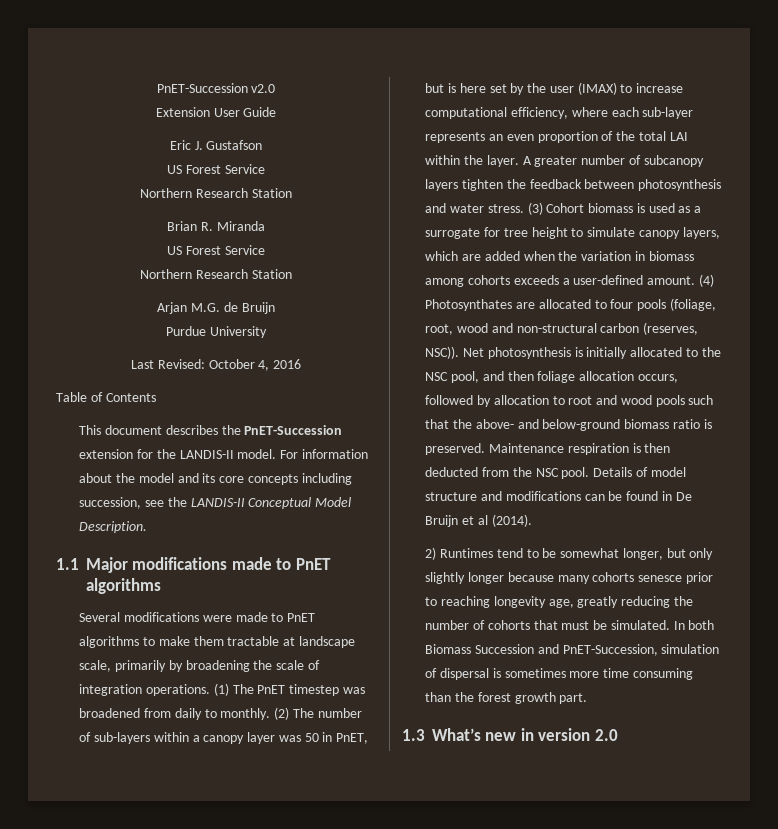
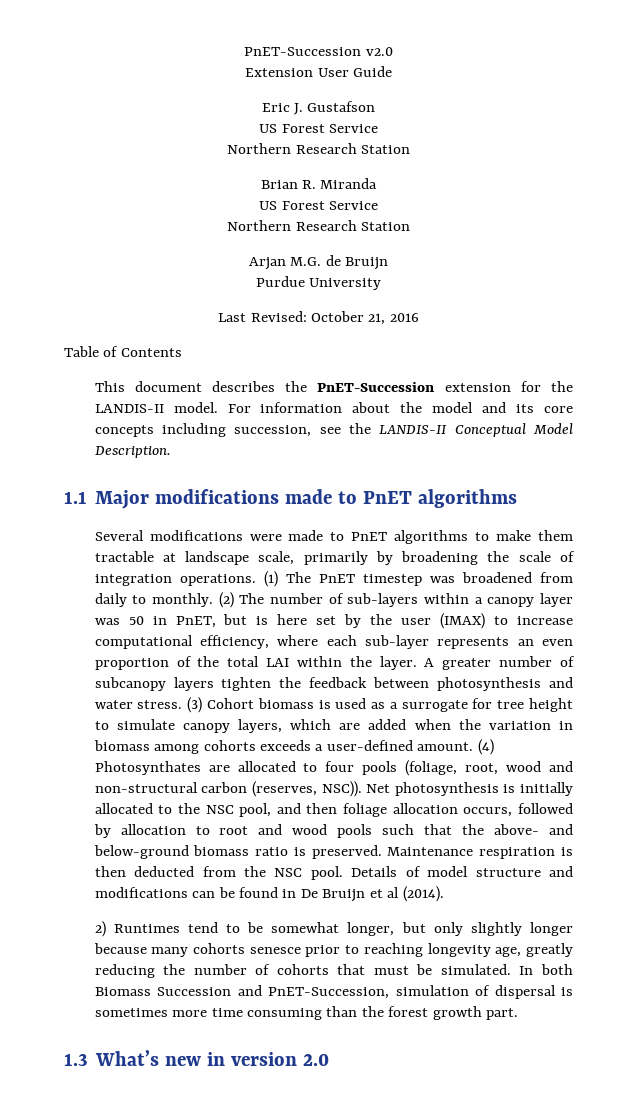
[258,360,270,371] 4, -> [368,313,386,325] 21,

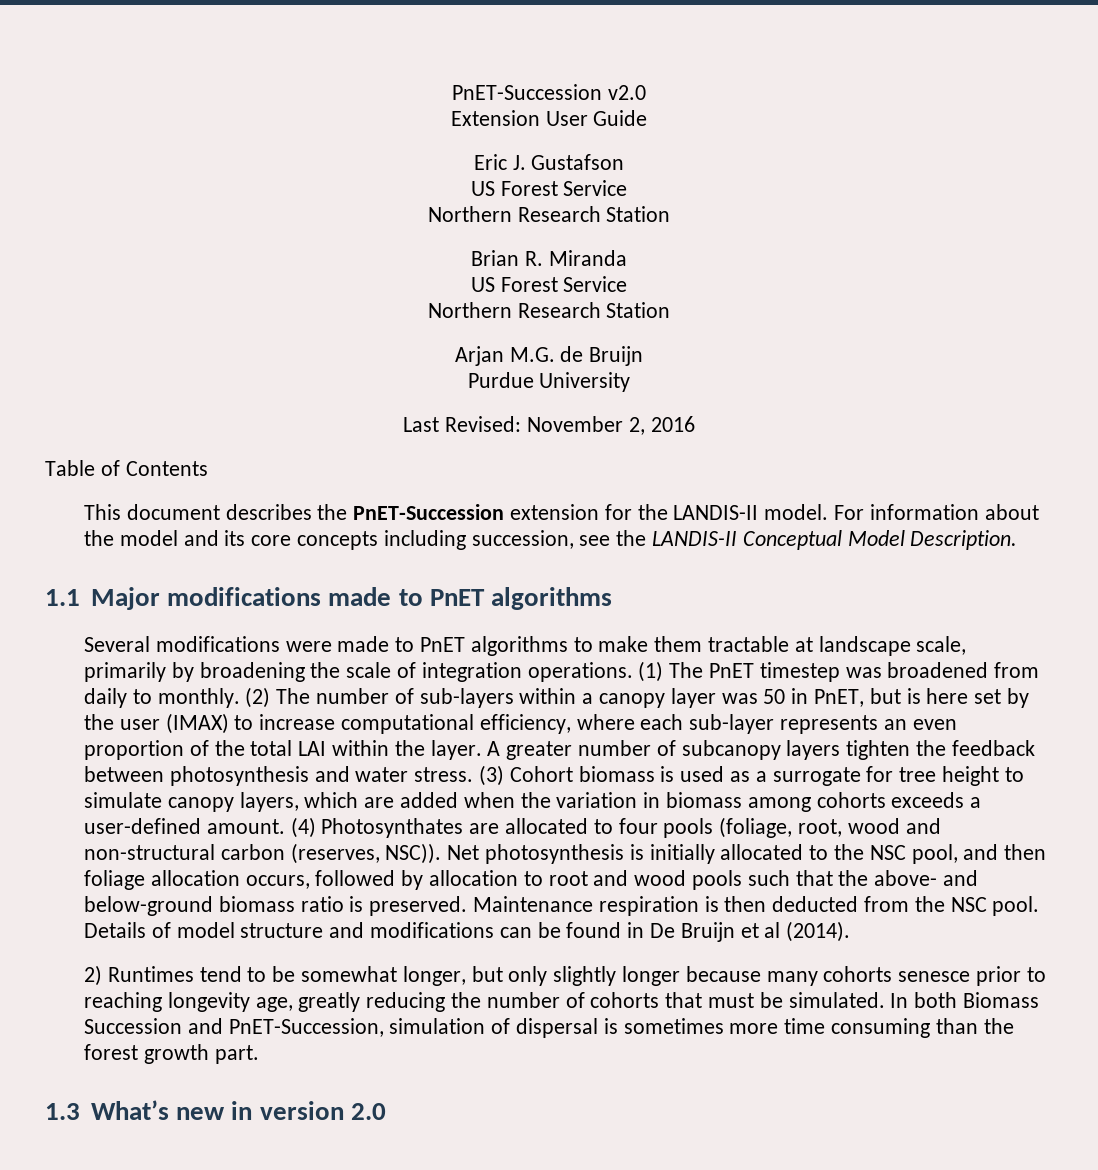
[311,311,386,325] October 21, -> [527,416,645,435] November 2,

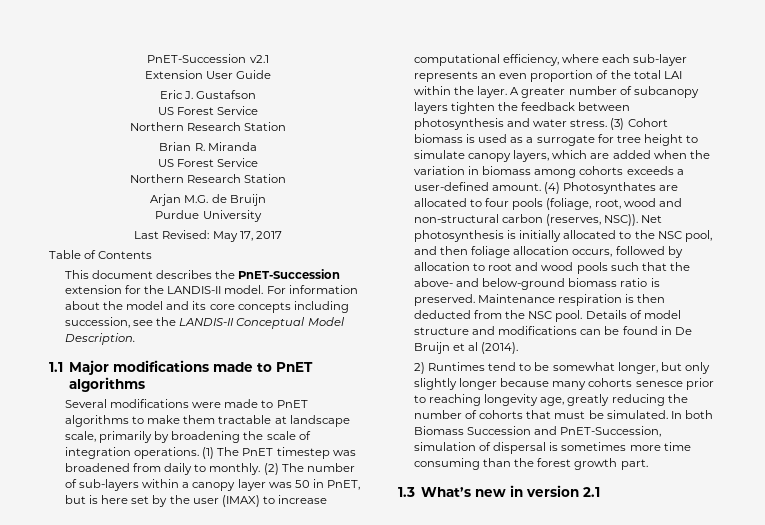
[452,84,646,100] PnET-Succession v2.0 -> [147,54,269,63] PnET-Succession v2.1
[527,416,695,435] November 2, 2016 -> [212,231,282,242] May 17, 2017
[350,1103,386,1120] 2.0 -> [582,487,600,497] 2.1

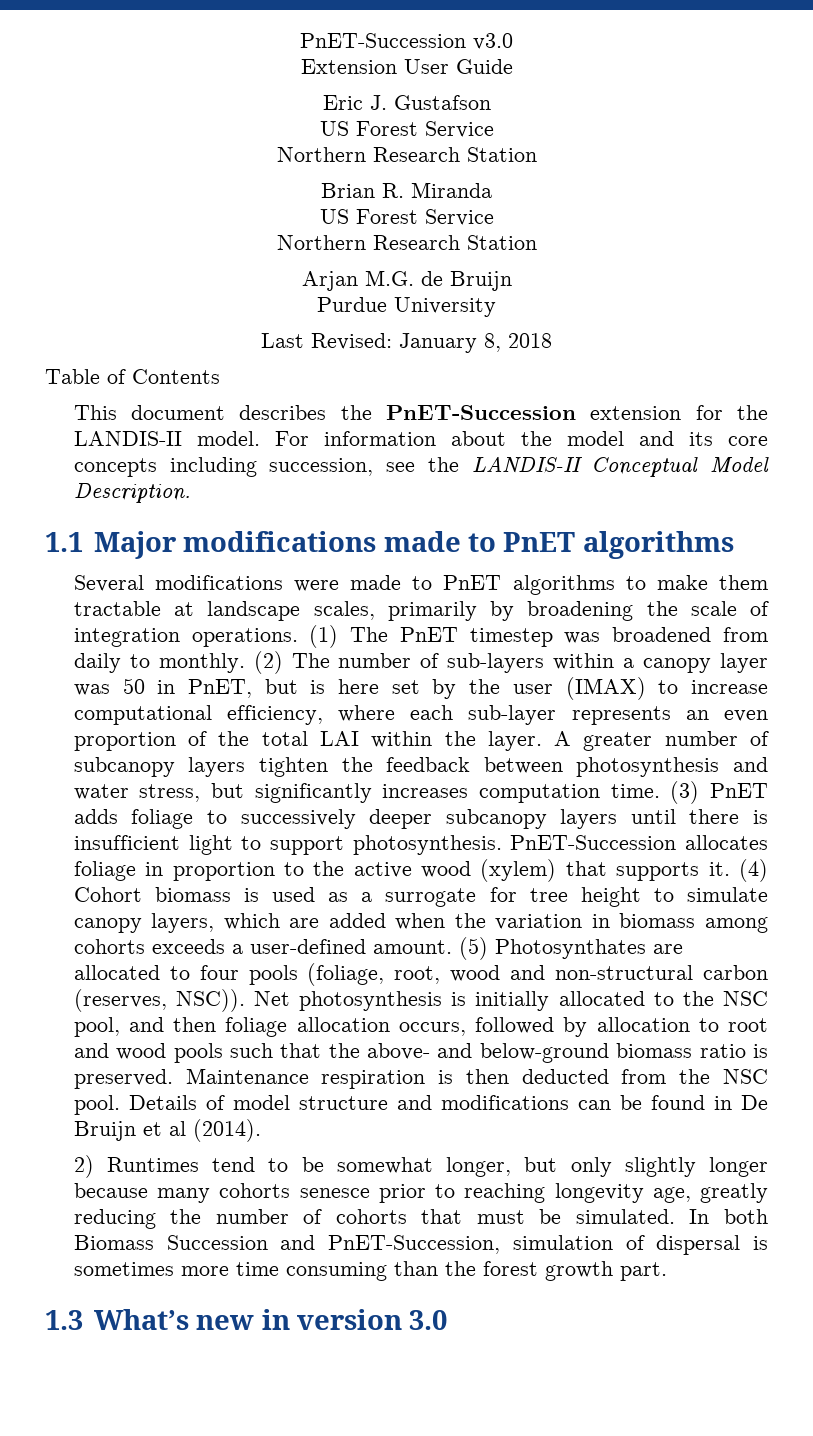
[147,54,269,63] PnET-Succession v2.1 -> [300,33,513,50] PnET-Succession v3.0
[212,231,282,242] May 17, 2017 -> [399,333,552,353] January 8, 2018
[65,431,97,442] scale, -> [313,601,375,620] scales,
[570,118,625,130] stress. (3) -> [139,781,769,804] [73,809,768,829] [73,835,768,855] [73,859,768,882] stress, but significantly increases computation time. (3) PnET adds foliage to successively deeper subcanopy layers until there is insufficient light to support photosynthesis. PnET-Succession allocates foliage in proportion to the active wood (xylem) that supports it. (4)
[544,182,561,194] (4) -> [458,937,488,960] (5)
[582,487,600,497] 2.1 -> [409,1310,448,1330] 3.0

